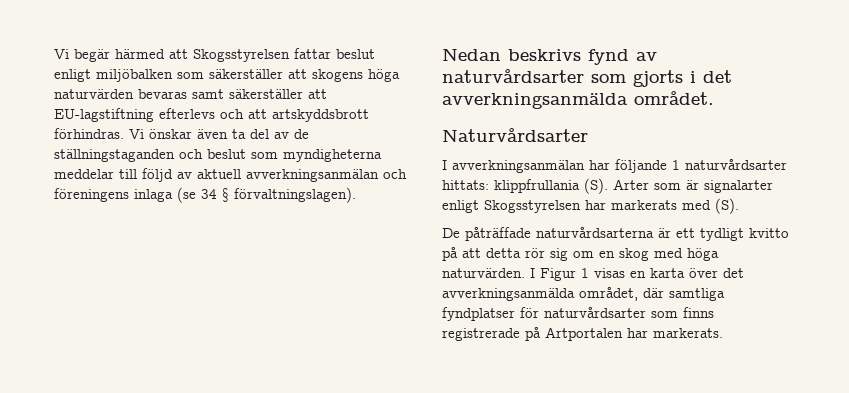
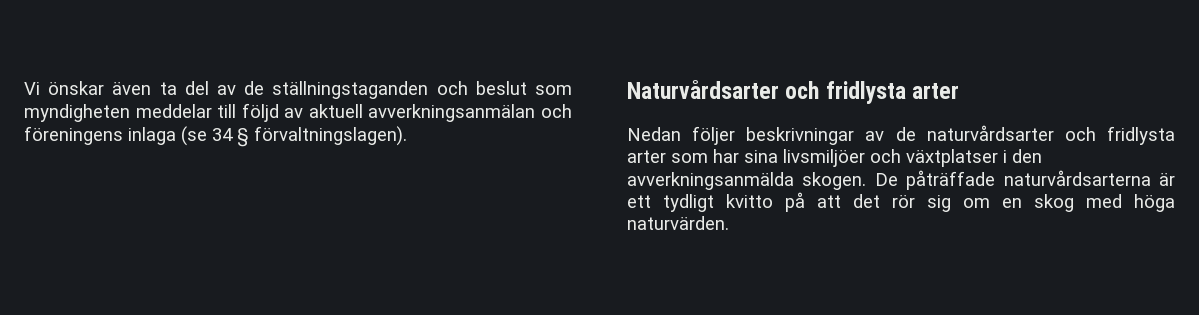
[54,48,375,62] [54,69,400,82] [54,89,327,99] [54,108,369,122] [54,128,144,139] Vi begär härmed att Skogsstyrelsen fattar beslut enligt miljöbalken som säkerställer att skogens höga naturvärden bevaras samt säkerställer att EU-lagstiftning efterlevs och att artskyddsbrott förhindras. Vi -> [24,82,40,95] Vi
[283,149,382,162] myndigheterna -> [24,104,130,122] myndigheten
[442,48,657,65] [442,69,732,87] [442,91,714,109] [442,128,588,142] [442,159,787,173] [442,178,773,194] [442,198,739,214] Nedan beskrivs fynd av naturvårdsarter som gjorts i det avverkningsanmälda området. // Naturvårdsarter // I avverkningsanmälan har följande 1 naturvårdsarter hittats: klippfrullania (S). Arter som är signalarter enligt Skogsstyrelsen har markerats med (S). // -> [627,80,960,104] [627,125,1175,145] [627,149,1042,167] [627,172,867,190] Naturvårdsarter och fridlysta arter // Nedan följer beskrivningar av de naturvårdsarter och fridlysta arter som har sina livsmiljöer och växtplatser i den avverkningsanmälda skogen.
[486,248,521,258] detta -> [853,194,880,208] det
[530,268,744,281] [442,287,725,301] [442,307,714,321] [442,327,723,341] I Figur 1 visas en karta över det avverkningsanmälda området, där samtliga fyndplatser för naturvårdsarter som finns registrerade på Artportalen har markerats. -> (729, 223) none

